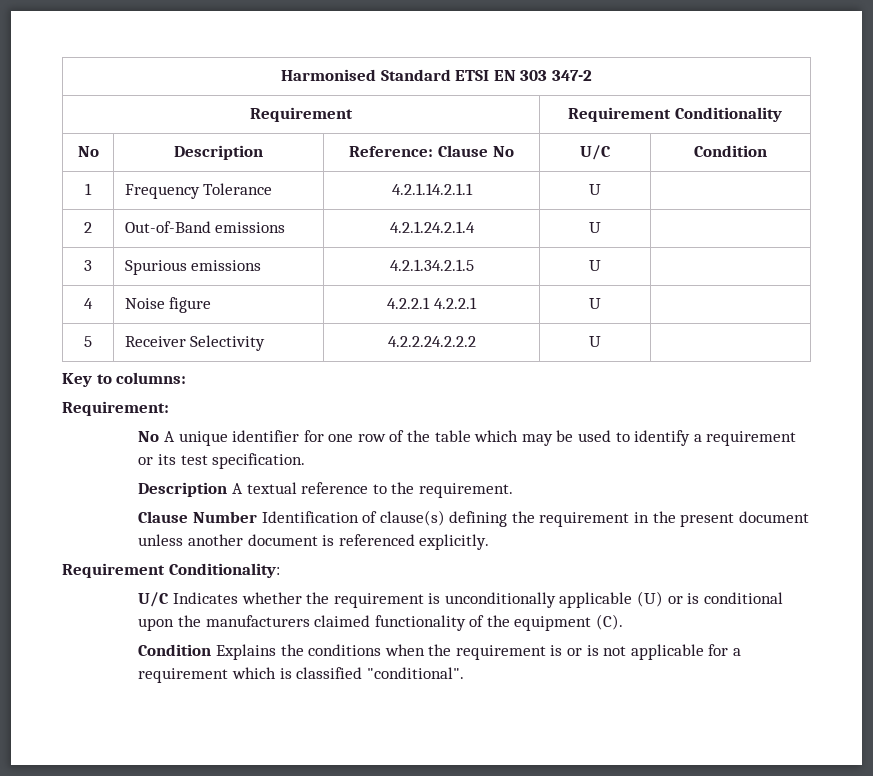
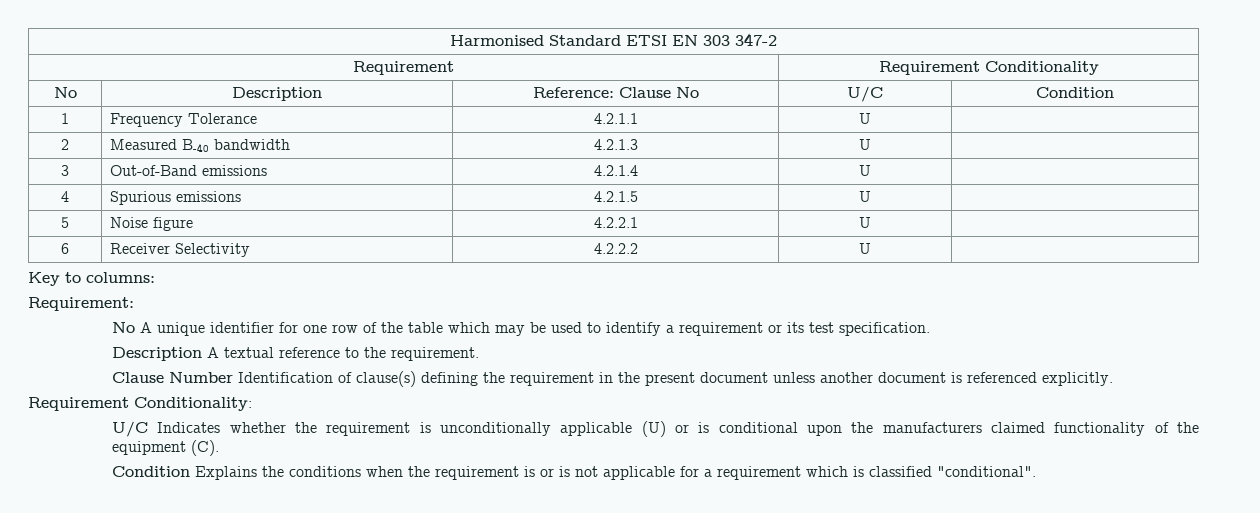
[391,183,473,195] 4.2.1.14.2.1.1 -> [593,113,638,124] 4.2.1.1
[124,221,286,233] [389,221,475,233] Out-of-Band emissions | 4.2.1.24.2.1.4 -> [110,139,291,152] [593,139,638,150] Measured B-40 bandwidth | 4.2.1.3
[124,260,262,275] [389,259,474,271] Spurious emissions | 4.2.1.34.2.1.5 -> [110,165,268,176] [593,165,638,176] Out-of-Band emissions | 4.2.1.4
[124,297,212,313] [387,297,477,309] [589,298,601,309] [84,336,92,347] Noise figure | 4.2.2.1 4.2.2.1 | U | // 5 -> [110,191,242,205] [593,191,638,202] [859,191,871,202] [61,217,69,228] [110,217,194,231] [593,217,638,228] [859,217,871,228] [61,243,69,254] Spurious emissions | 4.2.1.5 | U | // 5 | Noise figure | 4.2.2.1 | U | // 6
[387,336,476,347] 4.2.2.24.2.2.2 -> [593,243,638,254] 4.2.2.2

